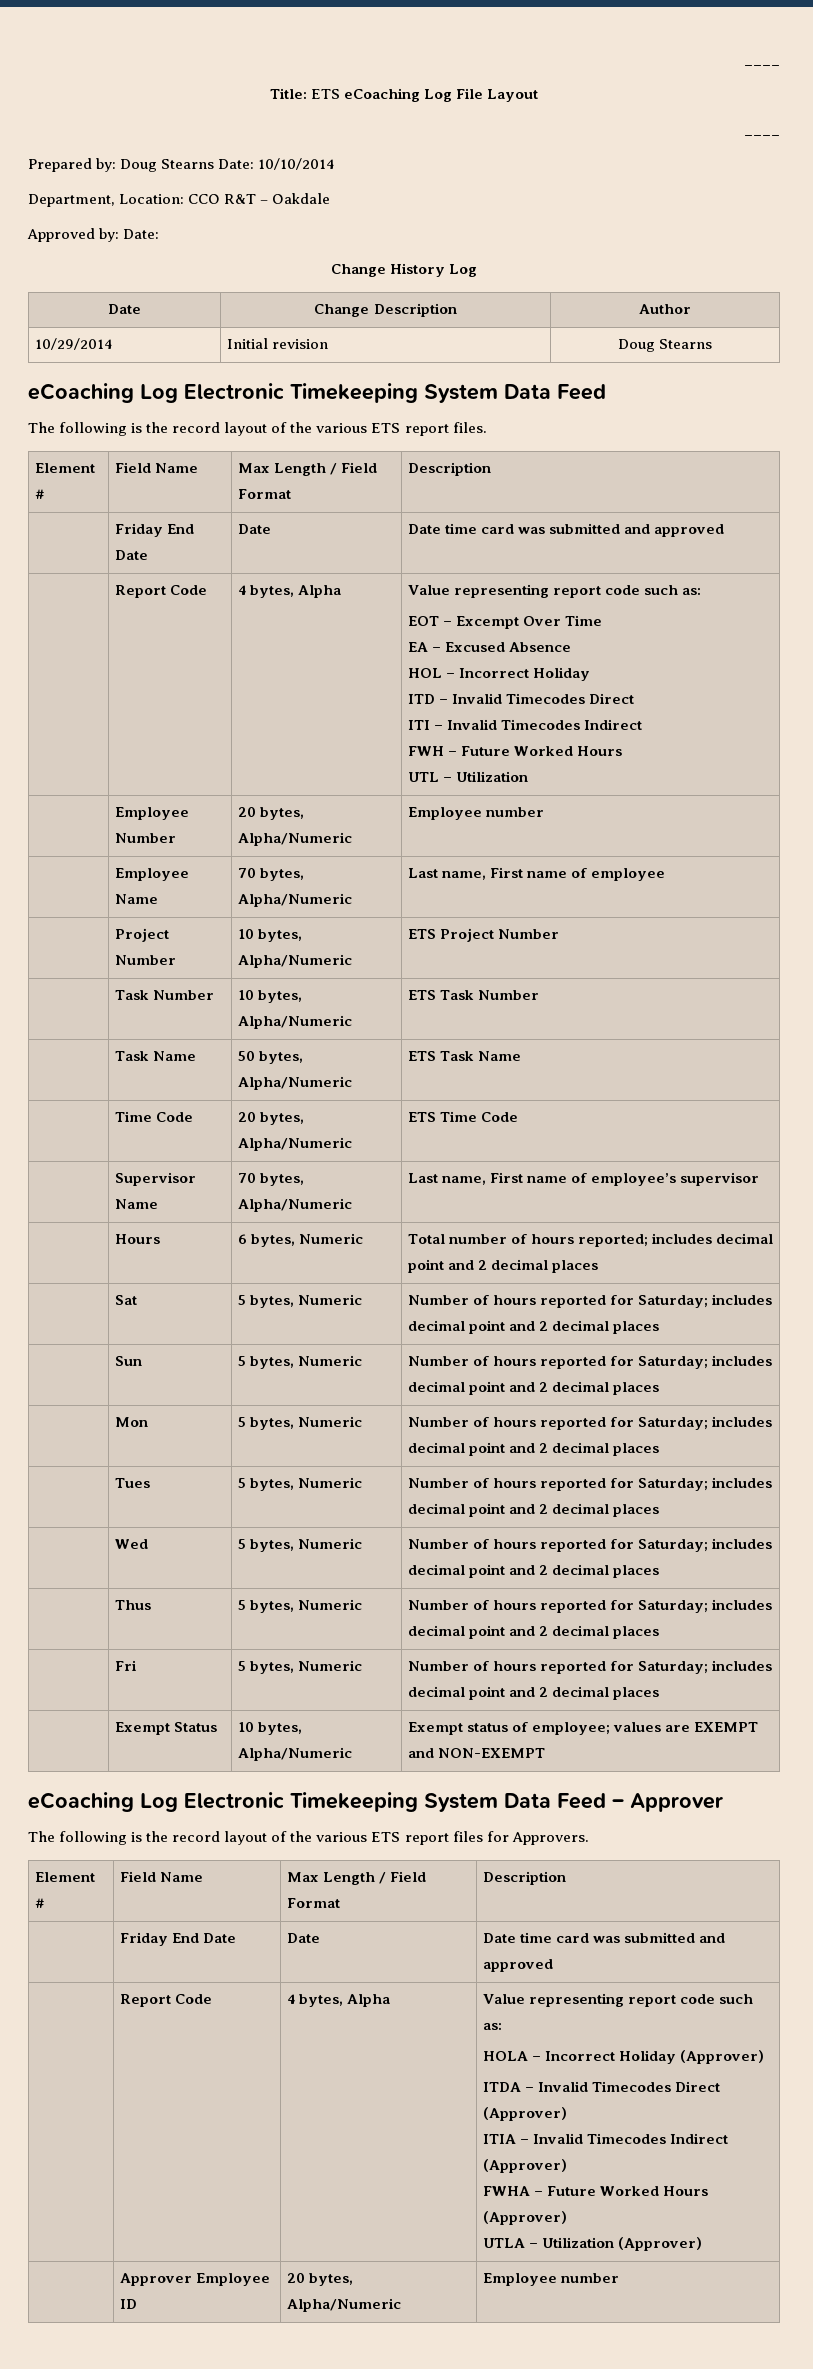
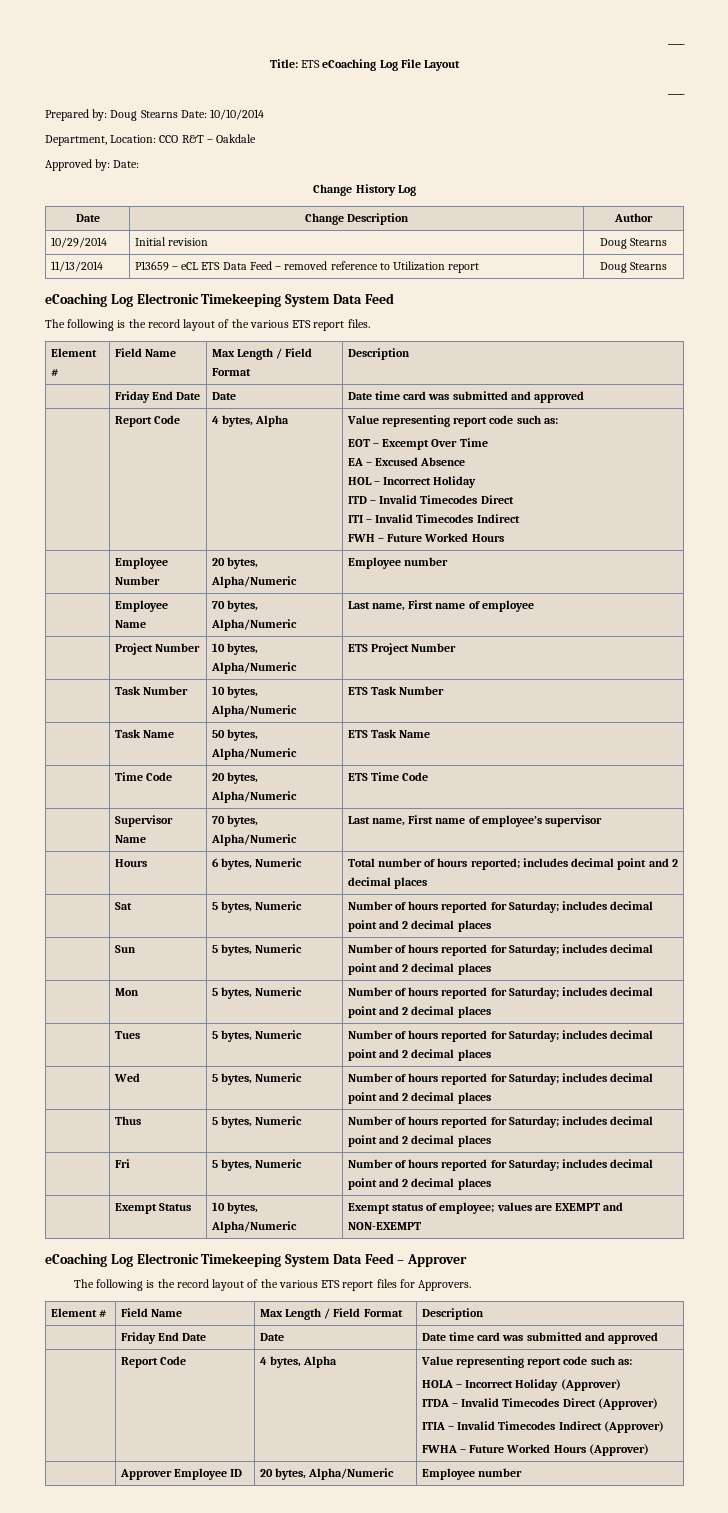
(713, 344) none -> [50,261,103,272] [134,261,480,273] [599,262,668,273] // 11/13/2014 | P13659 – eCL ETS Data Feed – removed reference to Utilization report | Doug Stearns
[407,771,528,782] // UTL – Utilization -> (504, 538) none
[482,2237,702,2251] // UTLA – Utilization (Approver) -> (649, 1450) none

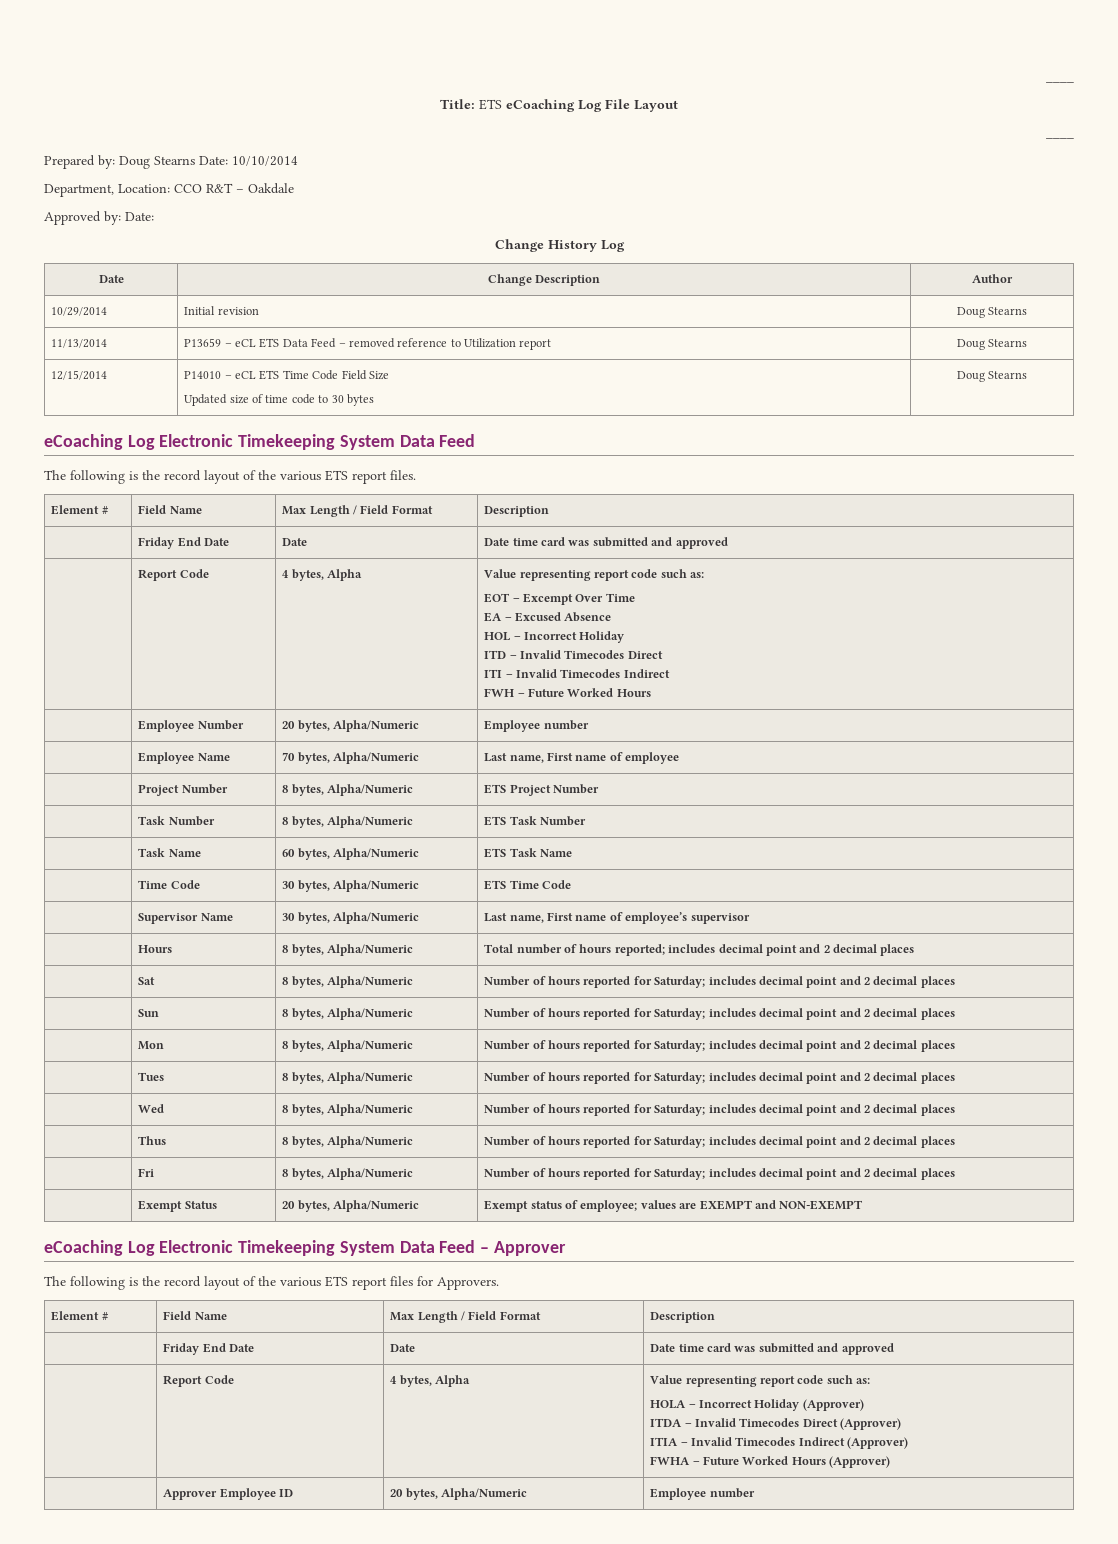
(668, 266) none -> [51,370,108,380] [184,370,389,380] [184,394,374,406] [956,371,1028,382] // 12/15/2014 | P14010 – eCL ETS Time Code Field Size // Updated size of time code to 30 bytes | Doug Stearns
[211,643,225,652] 10 -> [282,785,289,793] 8
[211,686,225,695] 10 -> [282,817,289,825] 8
[211,730,225,738] 50 -> [282,849,296,857] 60
[211,773,225,781] 20 -> [282,881,296,889] 30
[211,816,225,824] 70 -> [282,913,296,921] 30
[211,858,303,870] 6 bytes, Numeric -> [282,944,414,956] 8 bytes, Alpha/Numeric
[211,901,303,913] 5 bytes, Numeric -> [282,976,414,988] 8 bytes, Alpha/Numeric
[211,944,303,956] 5 bytes, Numeric -> [282,1008,414,1020] 8 bytes, Alpha/Numeric
[211,987,303,999] 5 bytes, Numeric -> [282,1040,414,1052] 8 bytes, Alpha/Numeric
[211,1030,303,1042] 5 bytes, Numeric -> [282,1072,414,1084] 8 bytes, Alpha/Numeric
[211,1073,303,1085] 5 bytes, Numeric -> [282,1104,414,1116] 8 bytes, Alpha/Numeric
[211,1116,303,1128] 5 bytes, Numeric -> [282,1136,414,1148] 8 bytes, Alpha/Numeric
[211,1159,303,1171] 5 bytes, Numeric -> [282,1168,414,1180] 8 bytes, Alpha/Numeric
[211,1202,225,1211] 10 -> [282,1201,296,1209] 20

